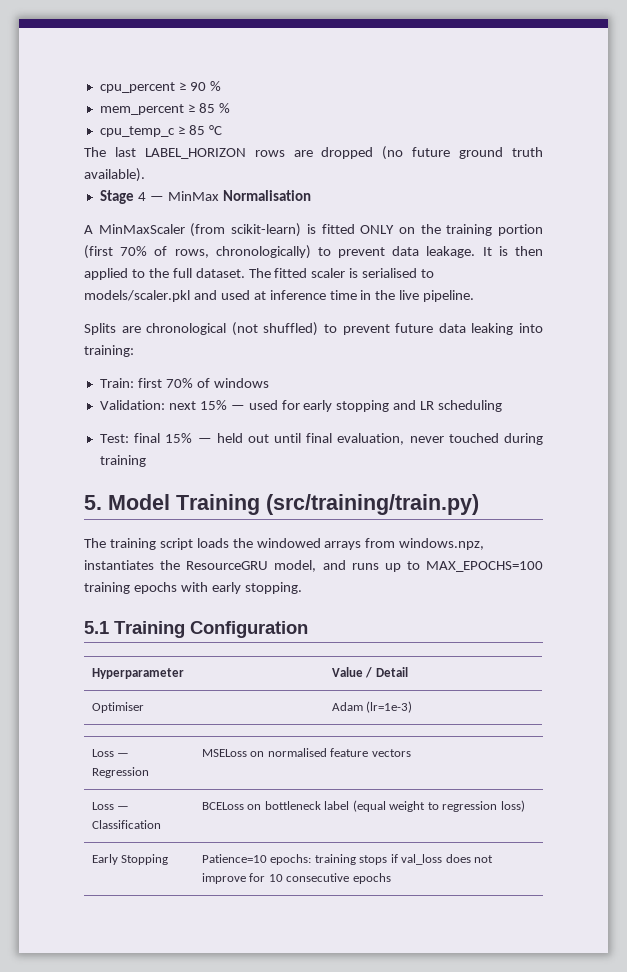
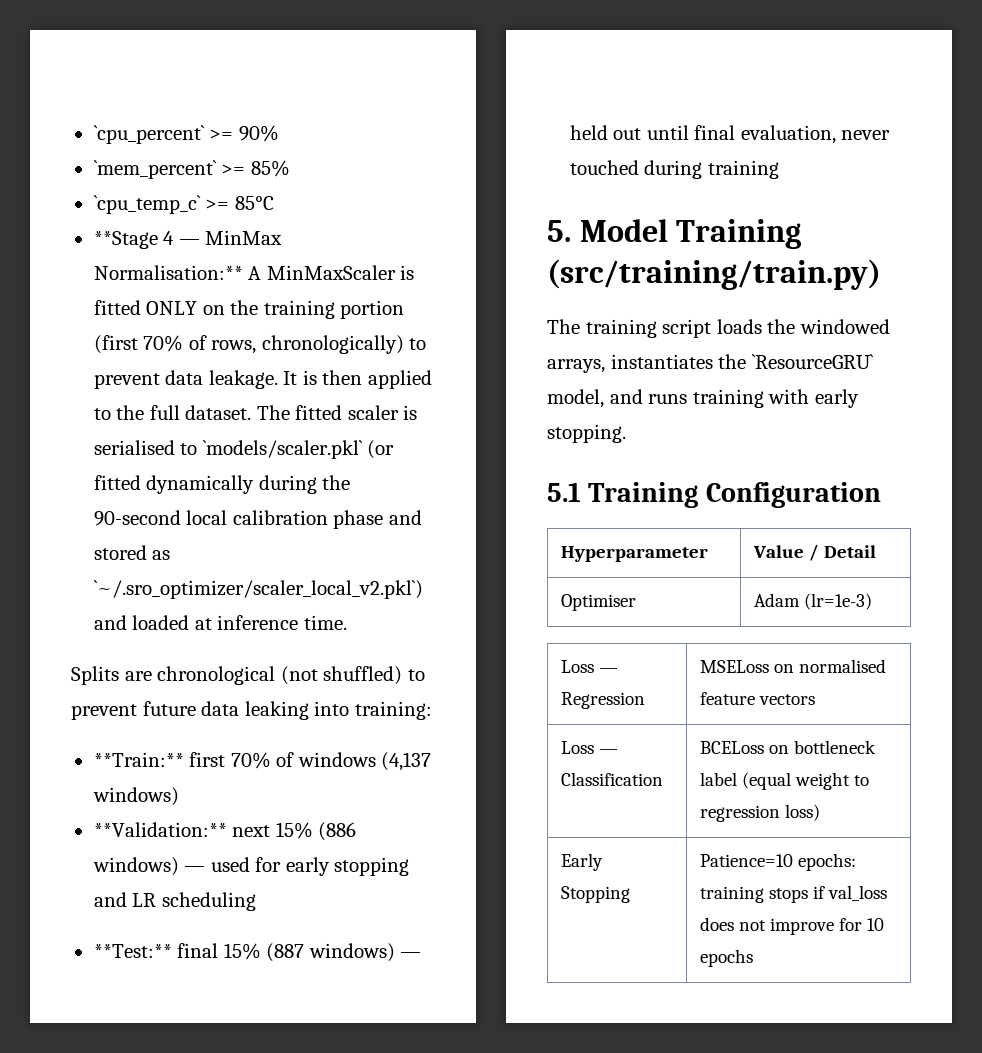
[99,81,221,93] [99,103,230,115] [99,125,222,137] [84,146,544,160] [84,168,145,182] [99,190,134,204] cpu_percent ≥ 90 % // mem_percent ≥ 85 % // cpu_temp_c ≥ 85 °C // The last LABEL_HORIZON rows are dropped (no future ground truth available). // Stage -> [93,125,279,144] [93,160,290,179] [93,195,274,214] [93,231,158,249] `cpu_percent` >= 90% // `mem_percent` >= 85% // `cpu_temp_c` >= 85°C // **Stage
[222,190,311,201] Normalisation // -> [93,265,243,280] Normalisation:**
[190,223,302,237] (from scikit-learn) -> (396, 272) none
[84,290,475,302] models/scaler.pkl and used at inference time in the live pipeline. -> [202,440,395,459] [93,475,351,494] [93,510,422,529] [93,545,171,560] [93,580,423,599] [93,615,347,630] `models/scaler.pkl` (or fitted dynamically during the 90-second local calibration phase and stored as `~/.sro_optimizer/scaler_local_v2.pkl`) and loaded at inference time.
[99,378,134,388] Train: -> [93,752,184,767] **Train:**
[99,400,227,410] // Validation: next 15% -> [381,752,432,771] [92,787,179,806] [93,822,357,841] [92,857,179,876] (4,137 windows) // **Validation:** next 15% (886 windows)
[99,434,129,443] Test: -> [93,944,172,958] **Test:**
(193, 438) none -> [266,943,395,962] (887 windows)
[324,538,485,550] arrays from windows.npz, -> [547,359,605,373] arrays,
[186,561,269,570] ResourceGRU -> [751,354,874,369] `ResourceGRU`
[384,561,543,572] [84,582,177,594] up to MAX_EPOCHS=100 training epochs -> [692,389,764,408] training
[286,873,350,882] consecutive -> (884, 924) none

